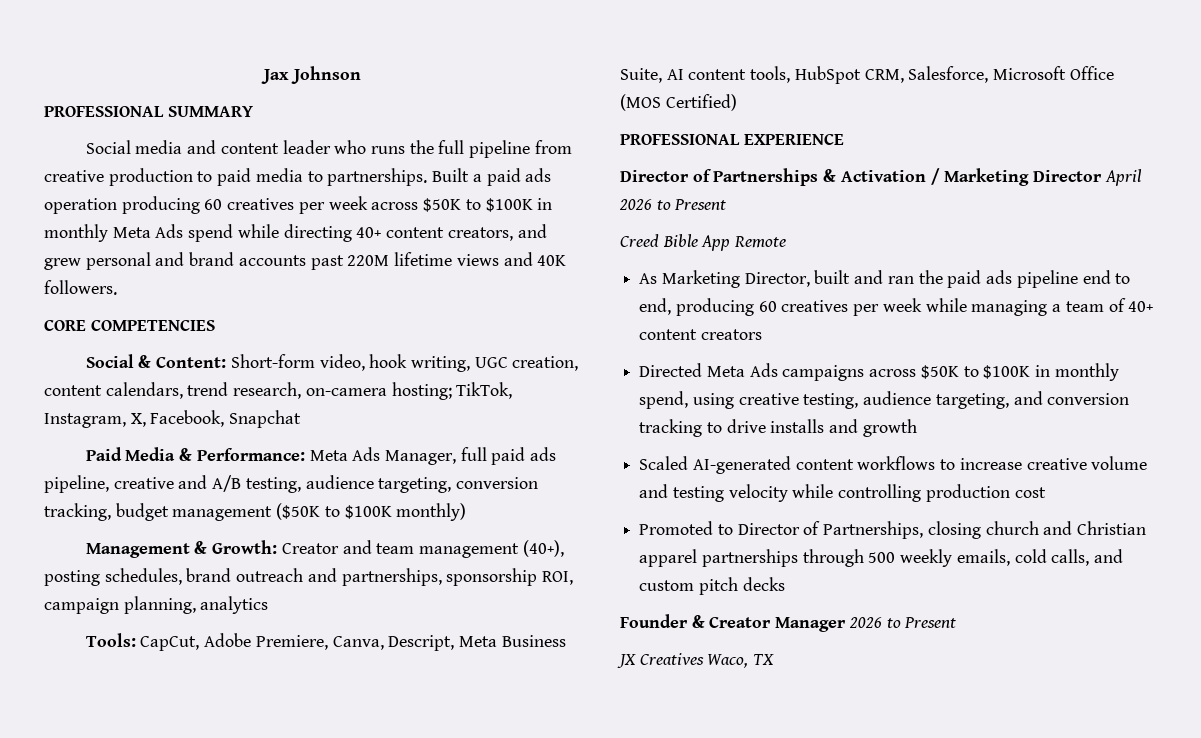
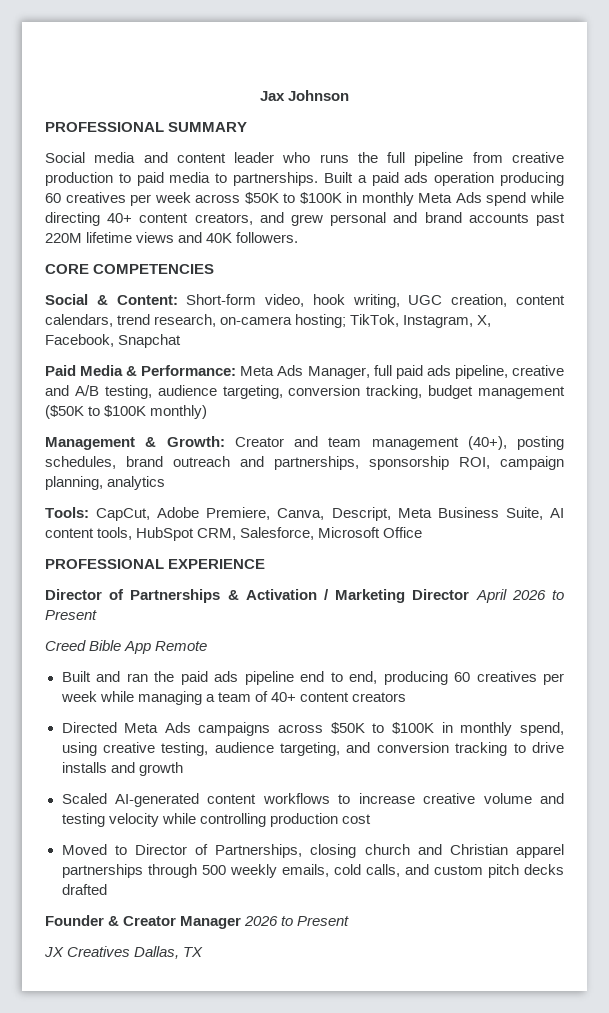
[620,94,737,111] (MOS Certified) -> (423, 532) none
[639,270,851,288] As Marketing Director, built -> [61,671,91,682] Built
[639,521,714,535] Promoted -> [61,844,107,855] Moved
(785, 584) none -> [61,884,107,895] drafted
[707,654,749,668] Waco, -> [134,946,180,959] Dallas,

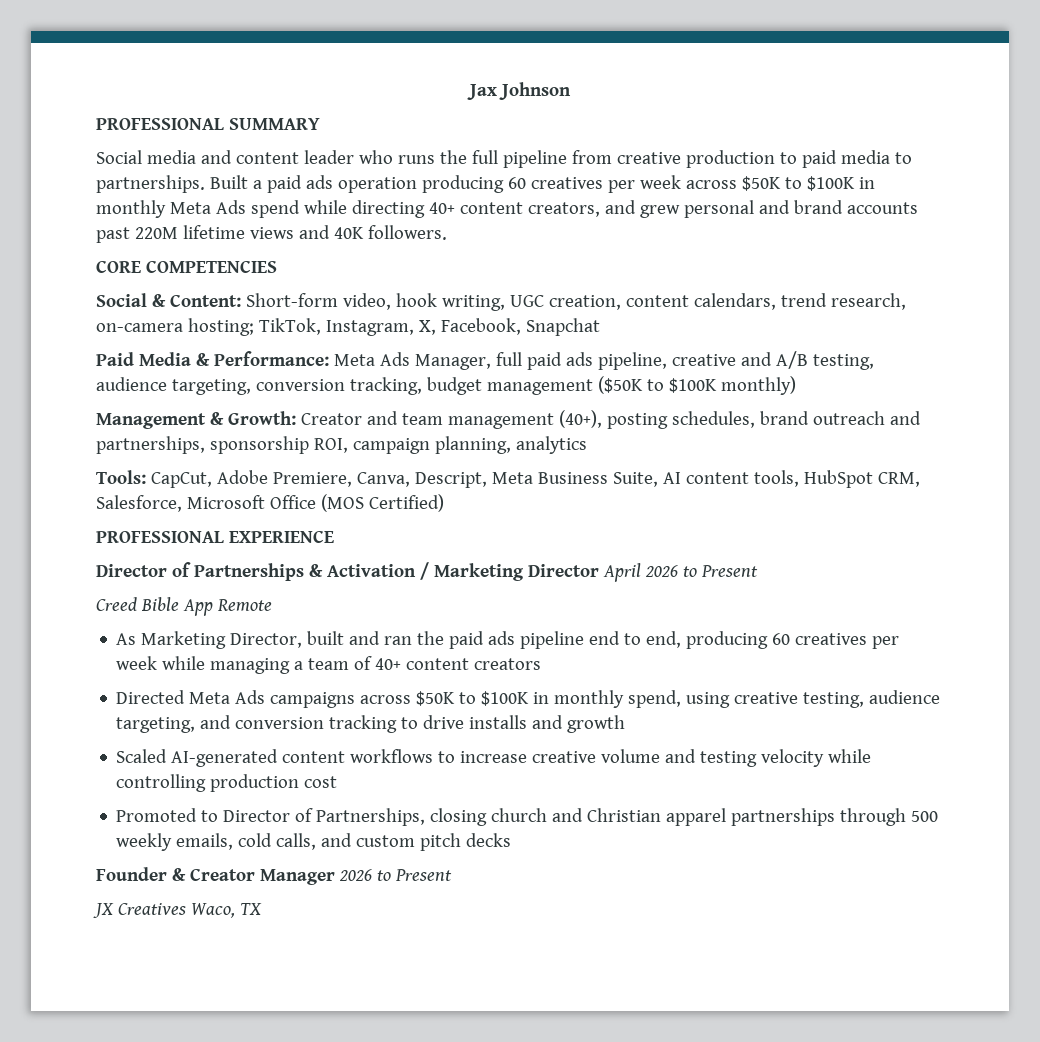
(423, 532) none -> [320,494,444,512] (MOS Certified)
[61,671,91,682] Built -> [116,631,345,649] As Marketing Director, built
[61,844,107,855] Moved -> [116,808,198,822] Promoted
[61,884,107,895] drafted -> (512, 840) none
[134,946,180,959] Dallas, -> [190,903,235,918] Waco,

